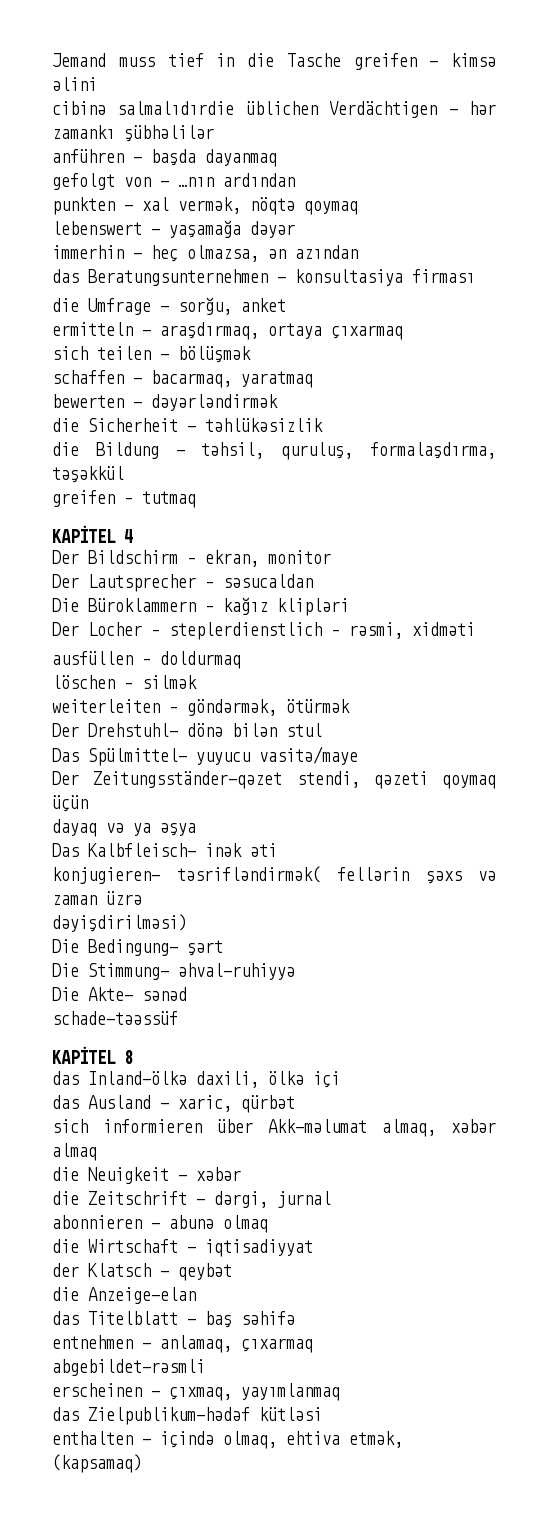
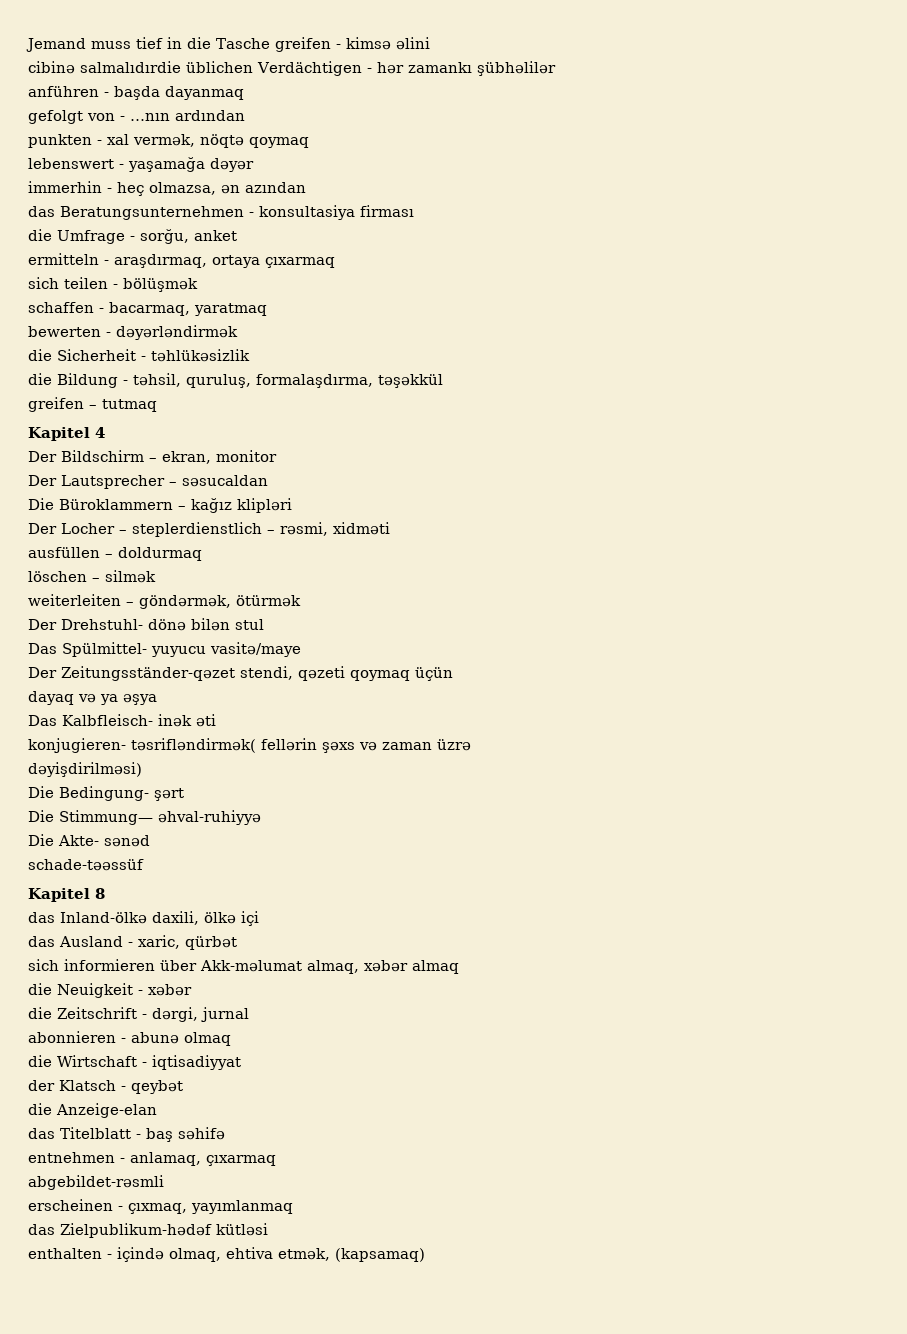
[52,525,116,543] KAPİTEL -> [28,427,90,441] Kapitel
[52,1046,116,1064] KAPİTEL -> [28,888,90,902] Kapitel

